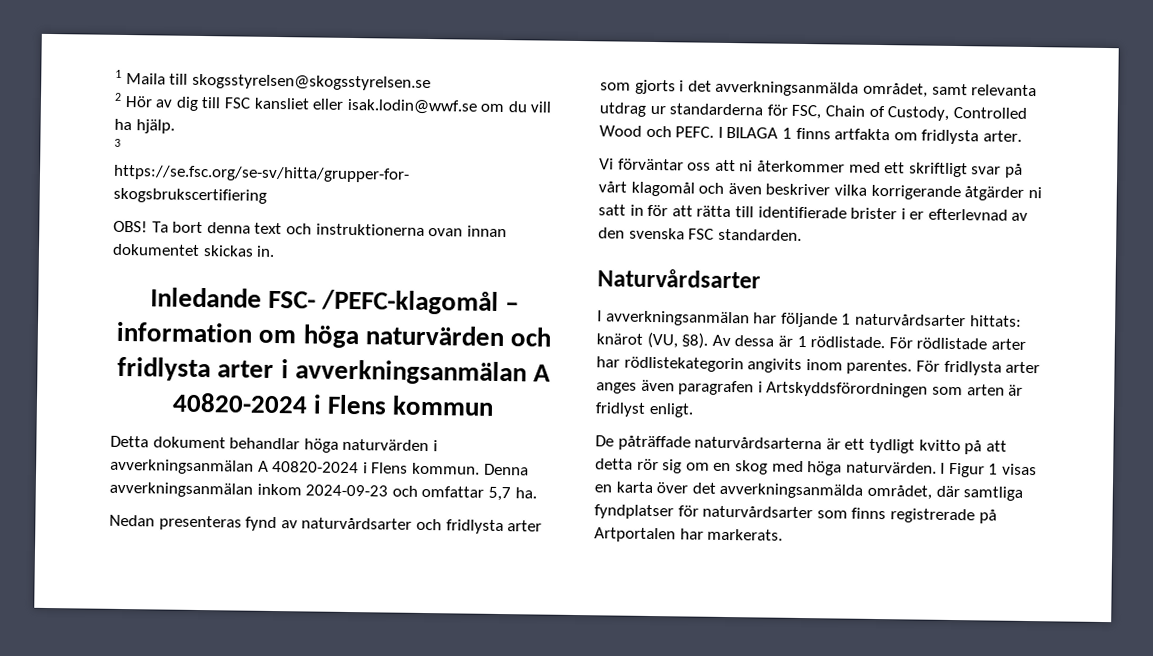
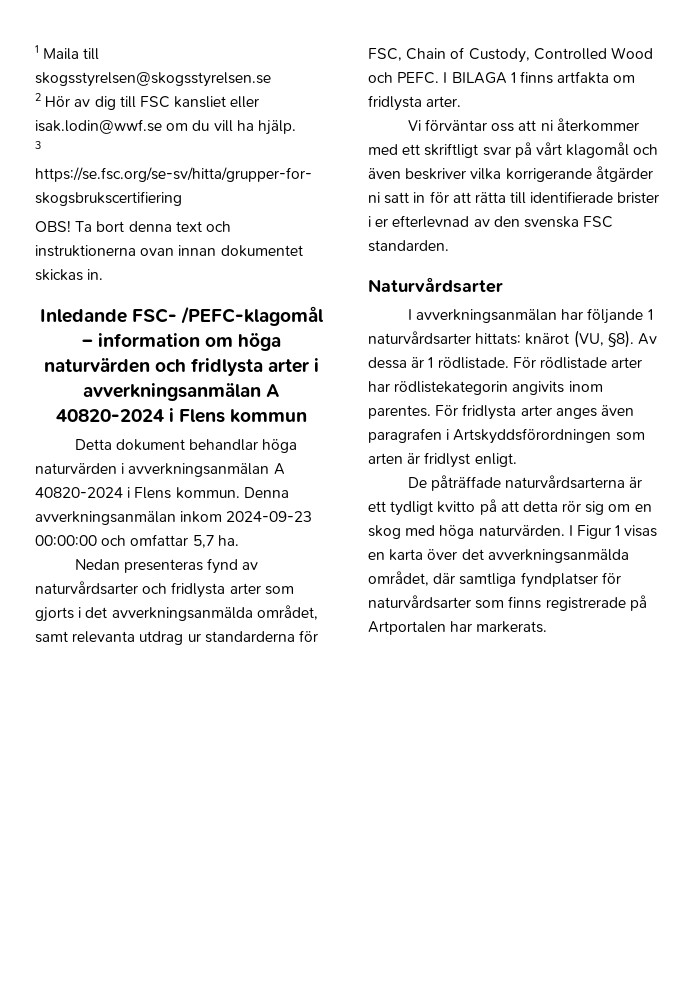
(389, 490) none -> [35,535,97,546] 00:00:00

